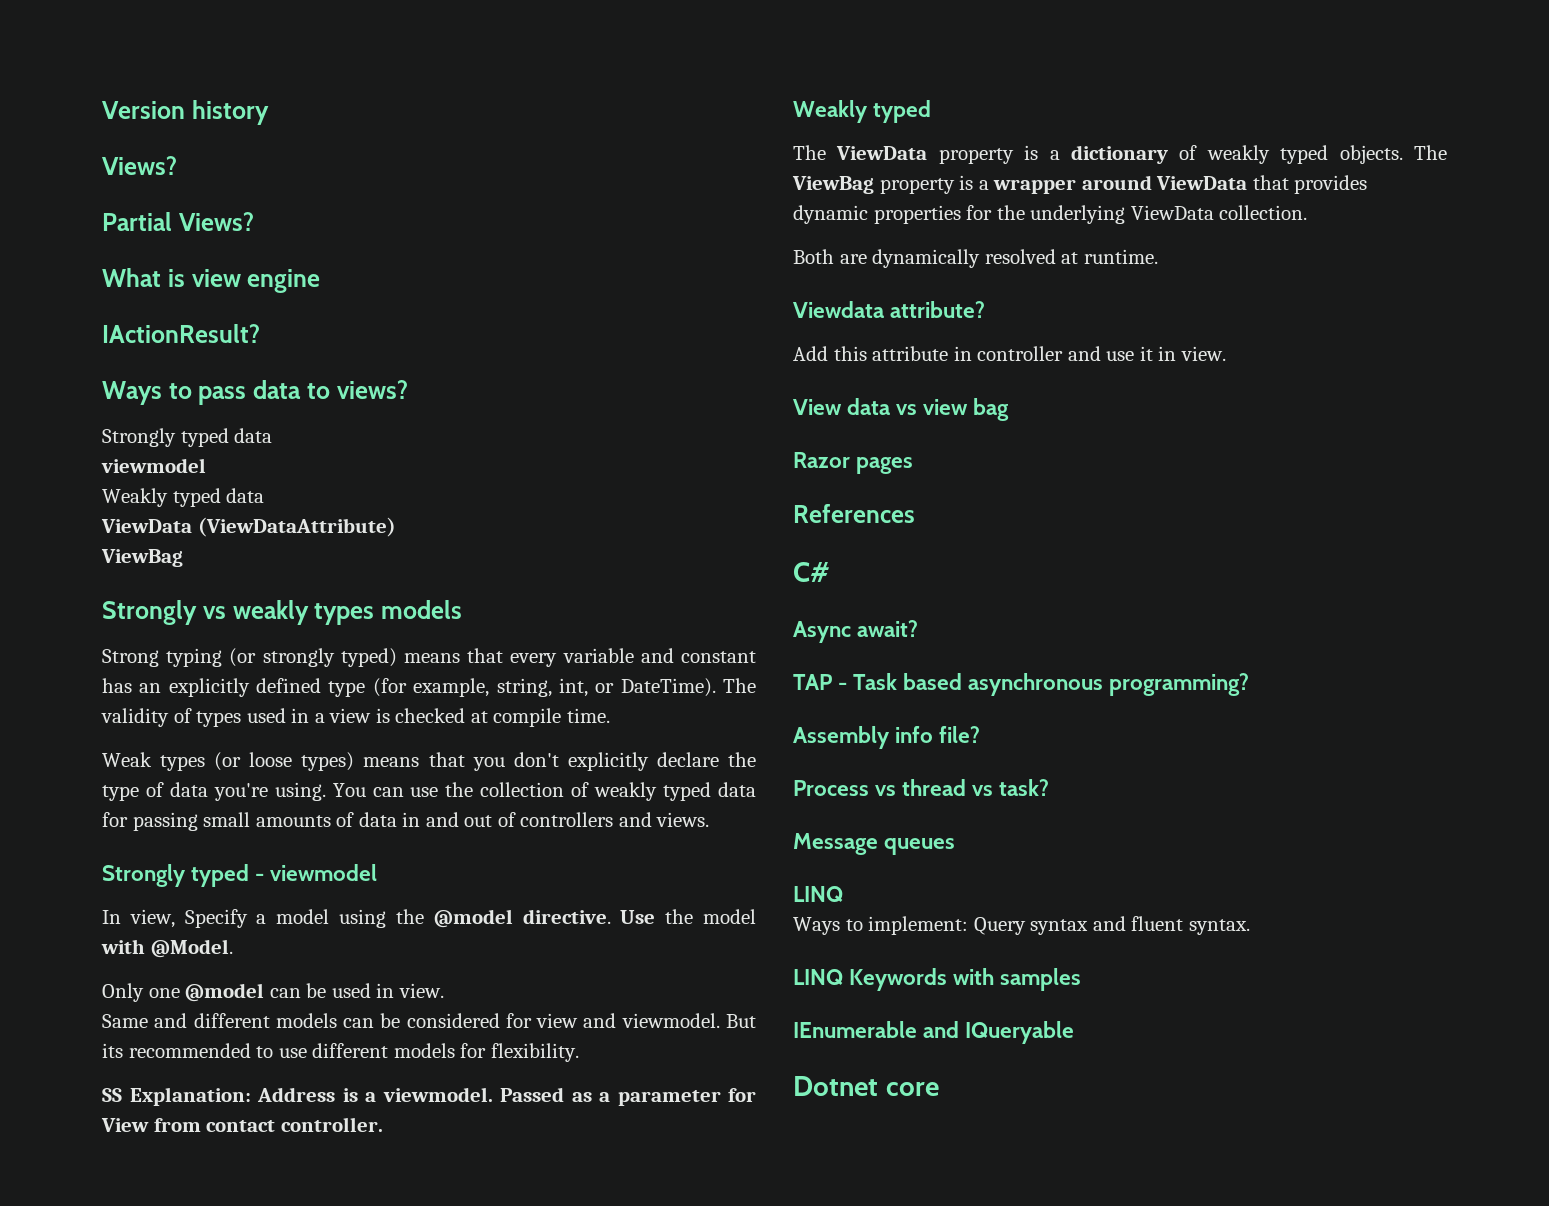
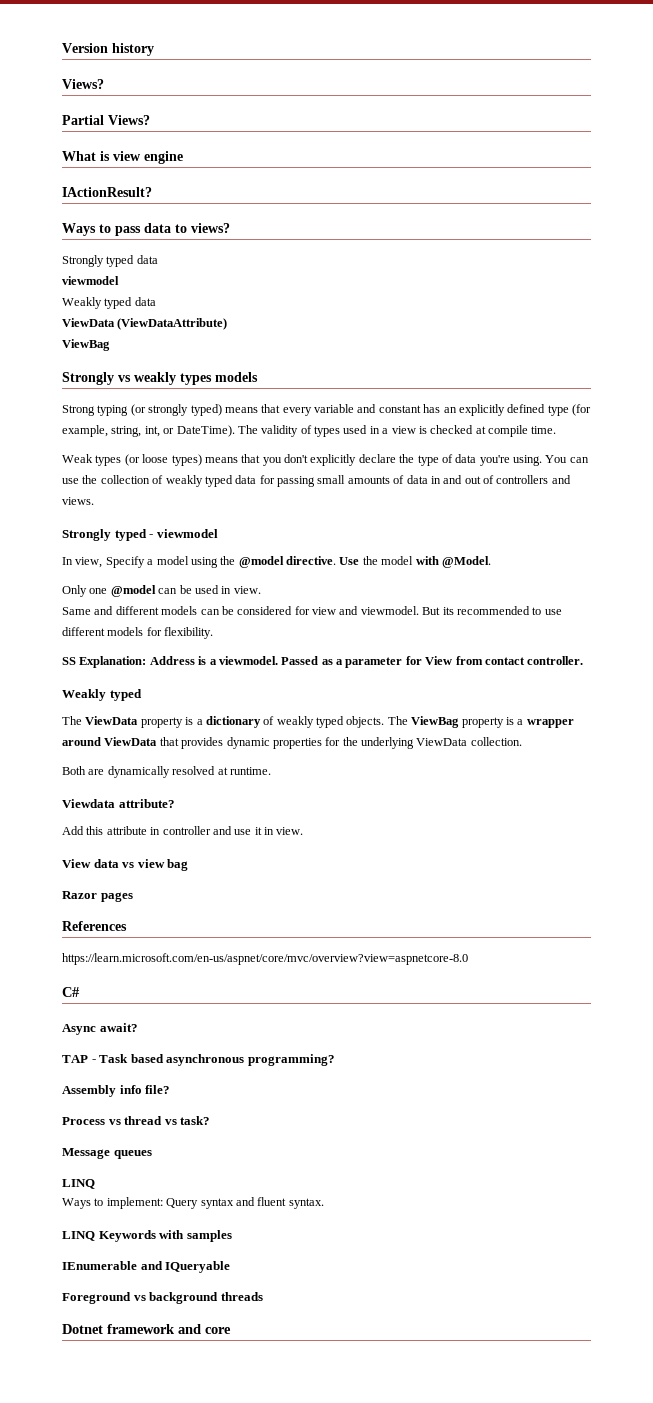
(915, 513) none -> [62,953,468,965] // https://learn.microsoft.com/en-us/aspnet/core/mvc/overview?view=aspnetcore-8.0
(1075, 1032) none -> [62,1292,263,1304] // Foreground vs background threads
(878, 1086) none -> [107,1324,201,1334] framework and

